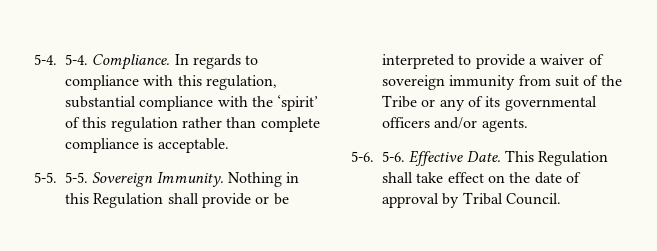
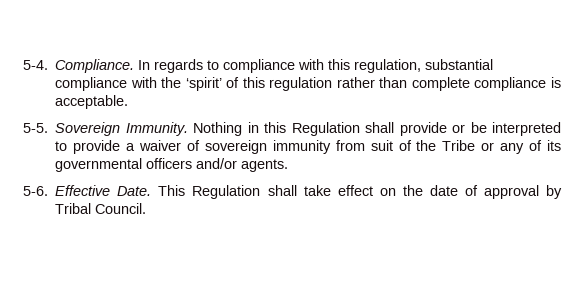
[34,54,88,65] 5-4. 5-4. -> [23,60,48,70] 5-4.
[65,172,88,183] 5-5. -> (48, 128) none
[382,151,405,162] 5-6. -> (48, 191) none

